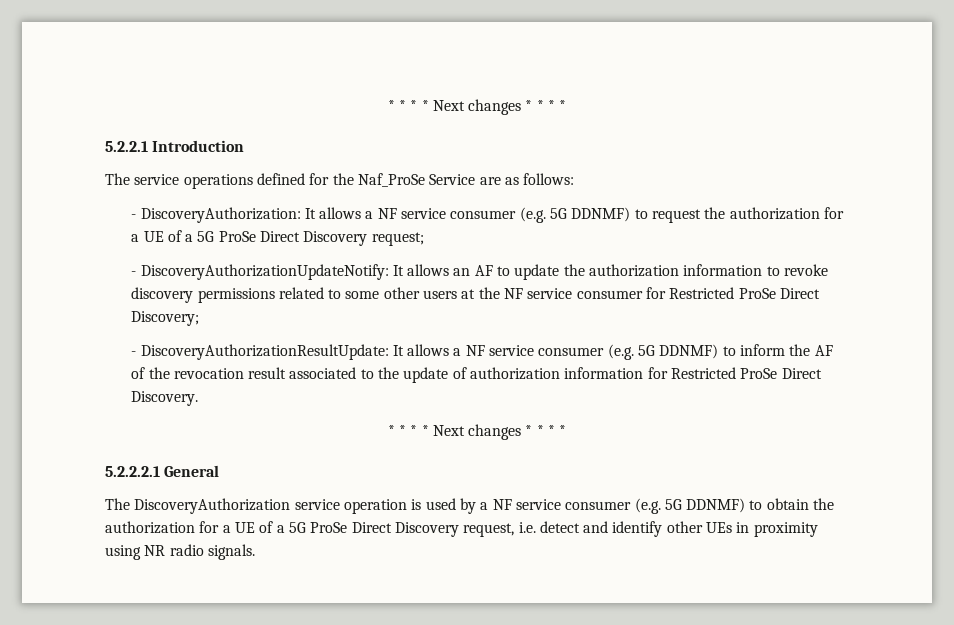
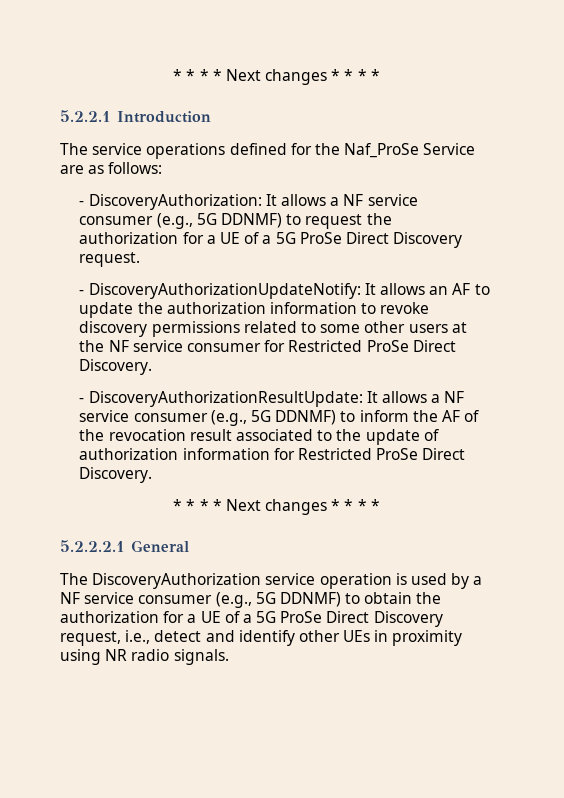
[519,207,546,223] (e.g. -> [156,213,193,229] (e.g.,
[371,232,424,246] request; -> [79,252,141,267] request.
[131,311,200,326] Discovery; -> [79,359,153,375] Discovery.
[607,344,634,360] (e.g. -> [210,410,247,426] (e.g.,
[634,498,661,514] (e.g. -> [215,592,252,608] (e.g.,
[518,522,536,533] i.e. -> [125,630,151,644] i.e.,

